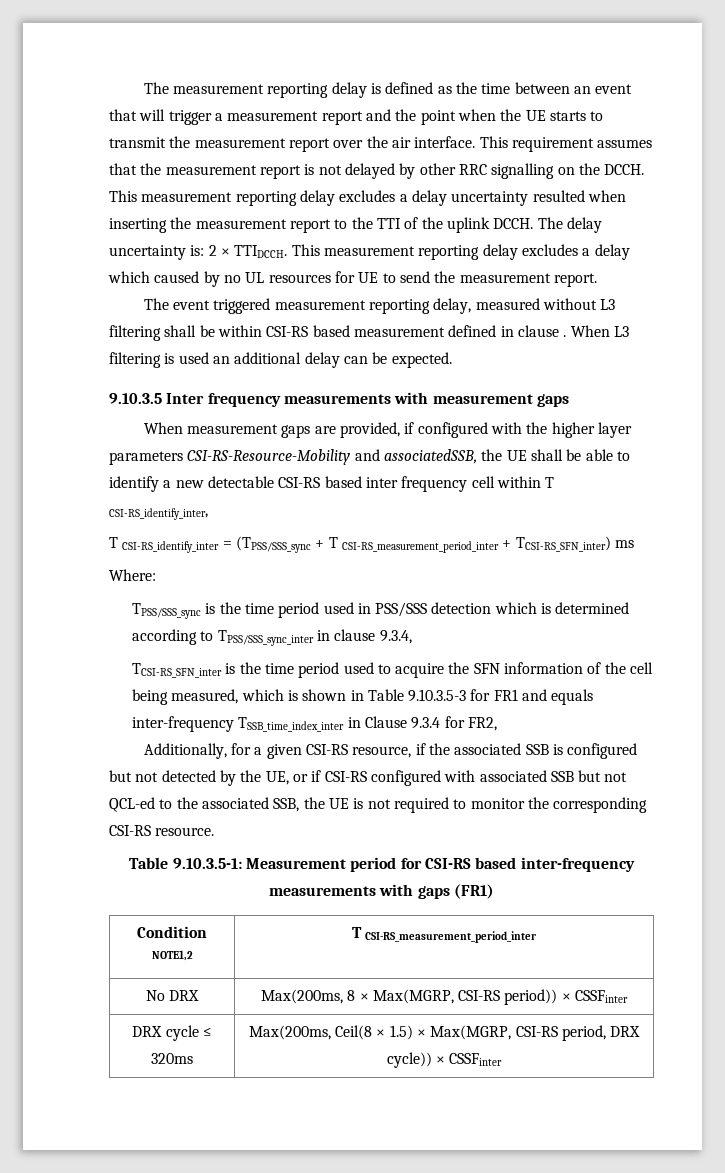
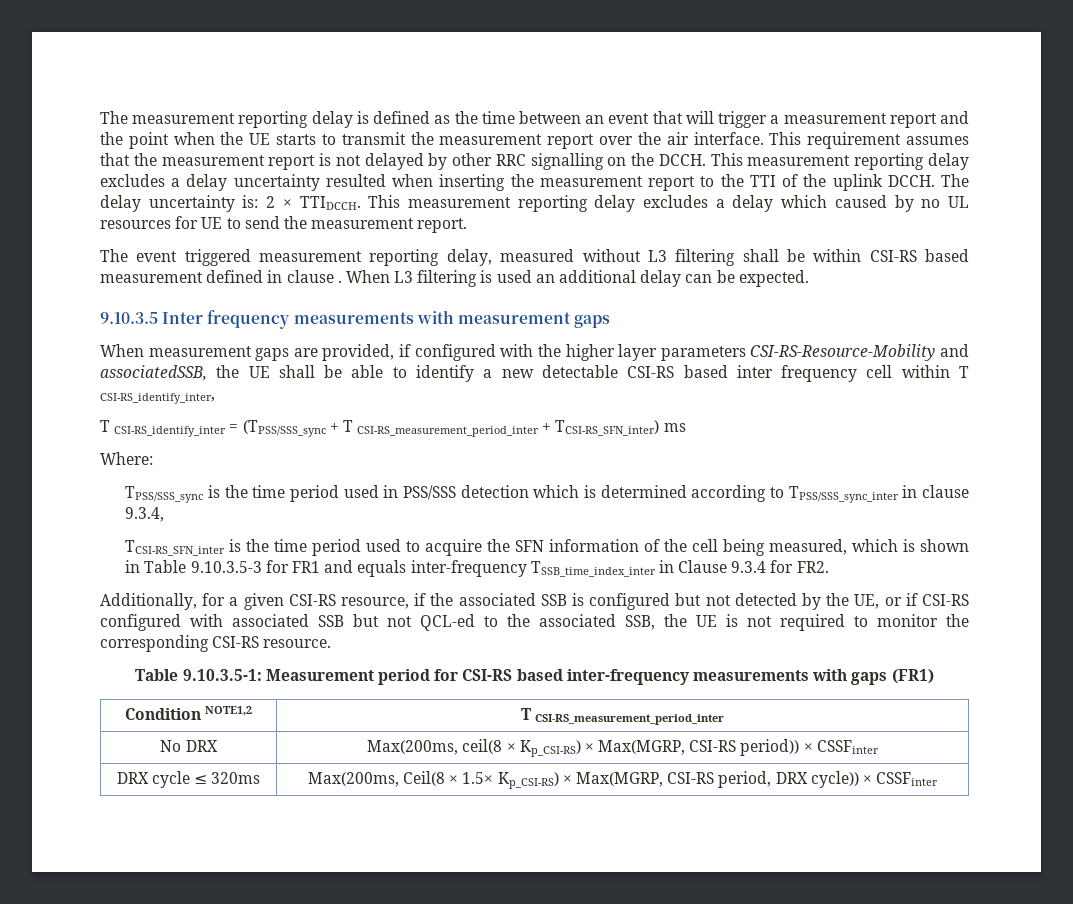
[467,717,497,731] FR2, -> [796,561,829,573] FR2.
[347,990,356,1001] 8 -> [462,739,581,757] ceil(8 × Kp_CSI-RS)
[389,1025,413,1040] 1.5) -> [462,772,559,789] 1.5× Kp_CSI-RS)

